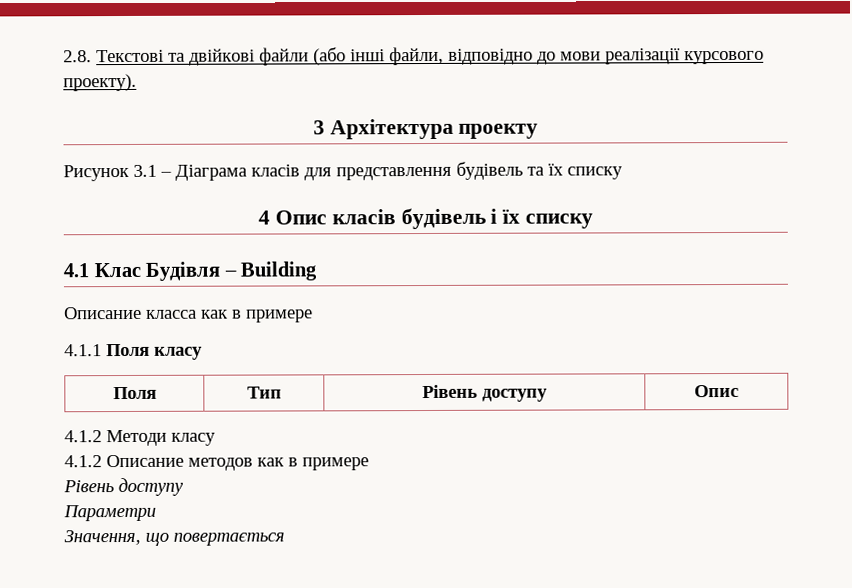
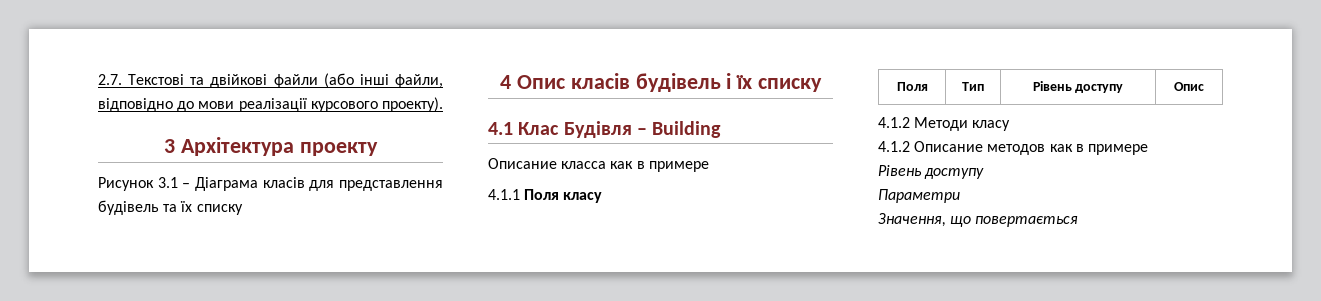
[63,50,92,63] 2.8. -> [98,74,122,85] 2.7.

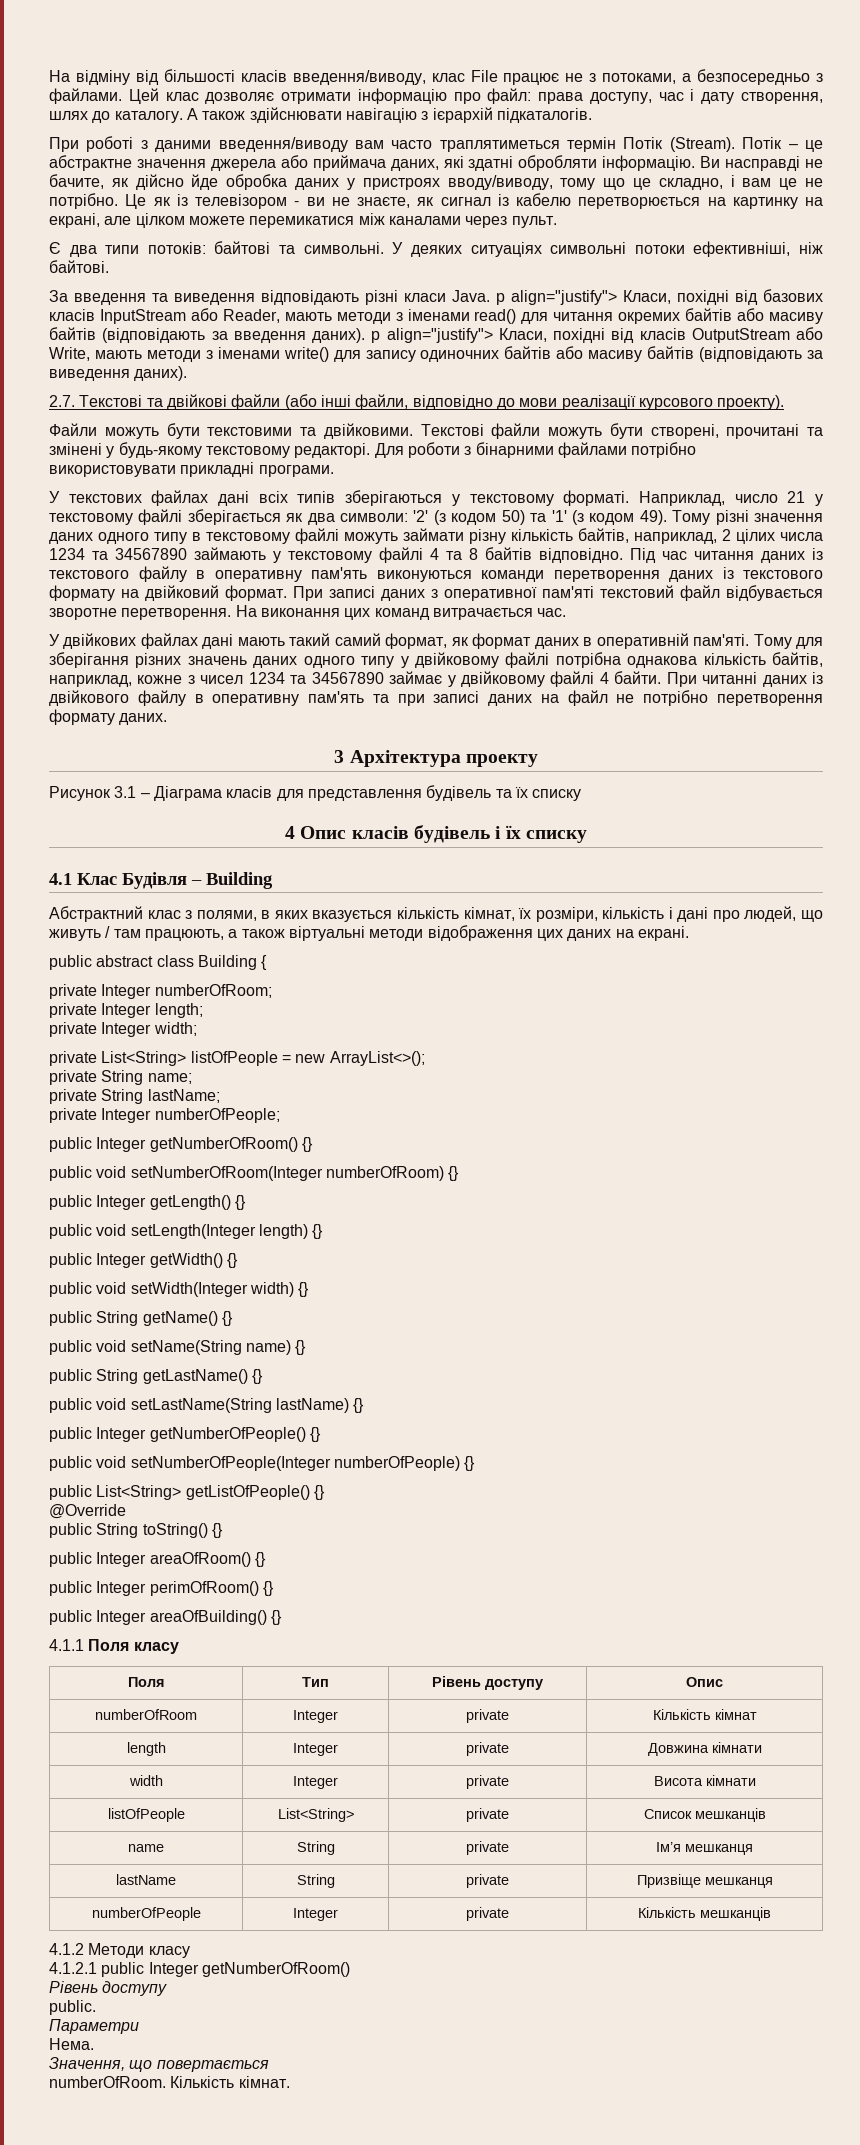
(98, 79) none -> [49,69,824,85] [49,88,823,104] [49,107,592,123] [49,136,823,152] [49,155,823,171] [49,174,823,190] [49,193,823,209] [49,213,557,228] [49,241,824,257] [49,260,109,273] [49,289,823,305] [49,308,824,324] [49,327,823,343] [49,346,824,362] [49,366,188,381] На відміну від більшості класів введення/виводу, клас File працює не з потоками, а безпосередньо з файлами. Цей клас дозволяє отримати інформацію про файл: права доступу, час і дату створення, шлях до каталогу. А також здійснювати навігацію з ієрархій підкаталогів. // При роботі з даними введення/виводу вам часто траплятиметься термін Потік (Stream). Потік – це абстрактне значення джерела або приймача даних, які здатні обробляти інформацію. Ви насправді не бачите, як дійсно йде обробка даних у пристроях вводу/виводу, тому що це складно, і вам це не потрібно. Це як із телевізором - ви не знаєте, як сигнал із кабелю перетворюється на картинку на екрані, але цілком можете перемикатися між каналами через пульт. // Є два типи потоків: байтові та символьні. У деяких ситуаціях символьні потоки ефективніші, ніж байтові. // За введення та виведення відповідають різні класи Java. p align="justify"> Класи, похідні від базових класів InputStream або Reader, мають методи з іменами read() для читання окремих байтів або масиву байтів (відповідають за введення даних). p align="justify"> Класи, похідні від класів OutputStream або Write, мають методи з іменами write() для запису одиночних байтів або масиву байтів (відповідають за виведення даних). //
(443, 104) none -> [49,423,823,439] [49,442,697,458] [49,462,334,477] [49,490,824,506] [49,509,823,525] [49,528,823,544] [49,547,823,563] [49,566,823,582] [49,585,823,601] [49,605,567,620] [49,633,824,649] [49,652,824,668] [49,671,823,687] [49,690,823,706] [49,709,168,725] // Файли можуть бути текстовими та двійковими. Текстові файли можуть бути створені, прочитані та змінені у будь-якому текстовому редакторі. Для роботи з бінарними файлами потрібно використовувати прикладні програми. // У текстових файлах дані всіх типів зберігаються у текстовому форматі. Наприклад, число 21 у текстовому файлі зберігається як два символи: '2' (з кодом 50) та '1' (з кодом 49). Тому різні значення даних одного типу в текстовому файлі можуть займати різну кількість байтів, наприклад, 2 цілих числа 1234 та 34567890 займають у текстовому файлі 4 та 8 байтів відповідно. Під час читання даних із текстового файлу в оперативну пам'ять виконуються команди перетворення даних із текстового формату на двійковий формат. При записі даних з оперативної пам'яті текстовий файл відбувається зворотне перетворення. На виконання цих команд витрачається час. // У двійкових файлах дані мають такий самий формат, як формат даних в оперативній пам'яті. Тому для зберігання різних значень даних одного типу у двійковому файлі потрібна однакова кількість байтів, наприклад, кожне з чисел 1234 та 34567890 займає у двійковому файлі 4 байти. При читанні даних із двійкового файлу в оперативну пам'ять та при записі даних на файл не потрібно перетворення формату даних.
[488,158,709,172] Описание класса как в примере -> [49,906,823,922] [49,925,689,941] [49,955,268,970] [49,984,272,999] [49,1003,203,1018] [49,1022,197,1037] [49,1051,425,1066] [49,1070,192,1085] [49,1089,220,1104] [49,1108,280,1123] [49,1137,313,1152] [49,1166,460,1181] [49,1195,246,1210] [49,1224,324,1239] [49,1253,238,1268] [49,1282,310,1297] [49,1311,233,1326] [49,1340,307,1355] [49,1369,263,1384] [49,1398,365,1413] [49,1427,321,1442] [49,1456,476,1471] [49,1485,325,1500] [49,1504,126,1519] [49,1523,223,1538] [49,1552,266,1567] [49,1581,274,1596] [49,1610,282,1625] Абстрактний клас з полями, в яких вказується кількість кімнат, їх розміри, кількість і дані про людей, що живуть / там працюють, а також віртуальні методи відображення цих даних на екрані. // public abstract class Building { // private Integer numberOfRoom; // private Integer length; // private Integer width; // private List<String> listOfPeople = new ArrayList<>(); // private String name; // private String lastName; // private Integer numberOfPeople; // public Integer getNumberOfRoom() {} // public void setNumberOfRoom(Integer numberOfRoom) {} // public Integer getLength() {} // public void setLength(Integer length) {} // public Integer getWidth() {} // public void setWidth(Integer width) {} // public String getName() {} // public void setName(String name) {} // public String getLastName() {} // public void setLastName(String lastName) {} // public Integer getNumberOfPeople() {} // public void setNumberOfPeople(Integer numberOfPeople) {} // public List<String> getListOfPeople() {} // @Override // public String toString() {} // public Integer areaOfRoom() {} // public Integer perimOfRoom() {} // public Integer areaOfBuilding() {}
[878,117,1011,131] [878,141,1148,155] [878,165,985,179] // 4.1.2 Методи класу // 4.1.2 Описание методов как в примере // Рівень доступу -> [95,1709,197,1720] [293,1710,338,1723] [465,1709,509,1723] [652,1709,757,1720] [126,1742,166,1756] [293,1743,338,1756] [465,1742,509,1756] [647,1742,762,1756] [128,1775,163,1786] [293,1776,338,1789] [465,1775,509,1789] [653,1775,756,1786] [107,1808,185,1822] [277,1808,354,1822] [465,1808,509,1822] [643,1808,766,1822] [128,1844,164,1852] [296,1841,335,1855] [465,1841,509,1855] [656,1842,753,1855] [116,1874,176,1885] [296,1874,335,1888] [465,1874,509,1888] [636,1874,773,1888] [91,1907,201,1921] [293,1908,338,1921] [465,1907,509,1921] [638,1907,771,1921] [49,1943,190,1958] [49,1962,350,1977] [49,1981,168,1996] [49,2000,96,2015] // numberOfRoom | Integer | private | Кількість кімнат // length | Integer | private | Довжина кімнати // width | Integer | private | Висота кімнати // listOfPeople | List<String> | private | Список мешканців // name | String | private | Ім’я мешканця // lastName | String | private | Призвіще мешканця // numberOfPeople | Integer | private | Кількість мешканців // 4.1.2 Методи класу // 4.1.2.1 public Integer getNumberOfRoom() // Рівень доступу // public.
(960, 196) none -> [49,2038,94,2050] // Нема.
(1079, 221) none -> [49,2076,290,2088] // numberOfRoom. Кількість кімнат.

